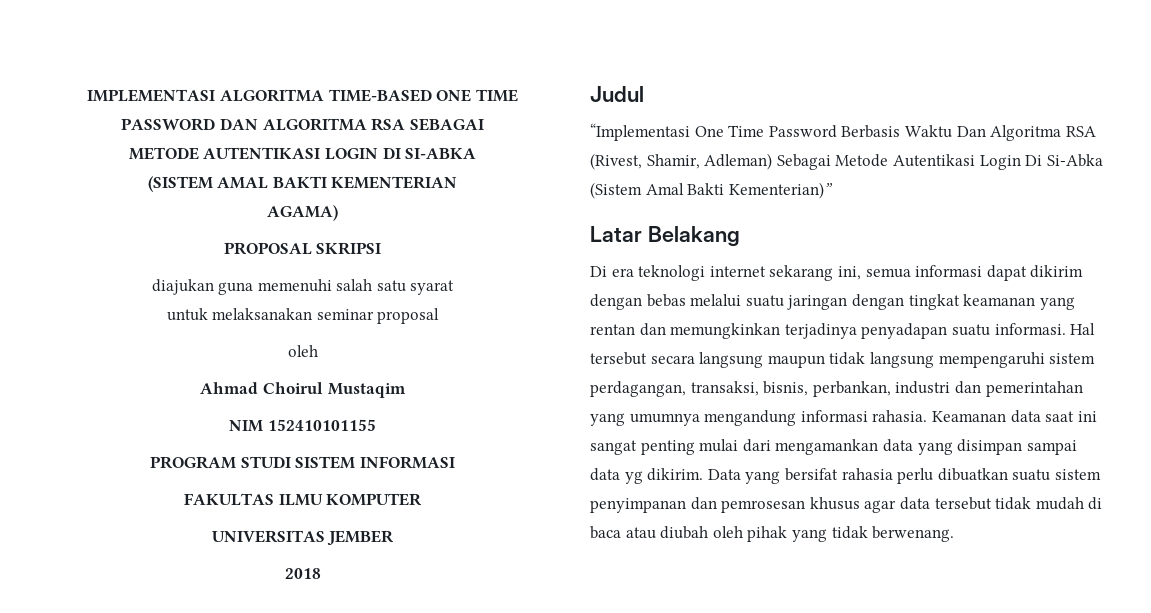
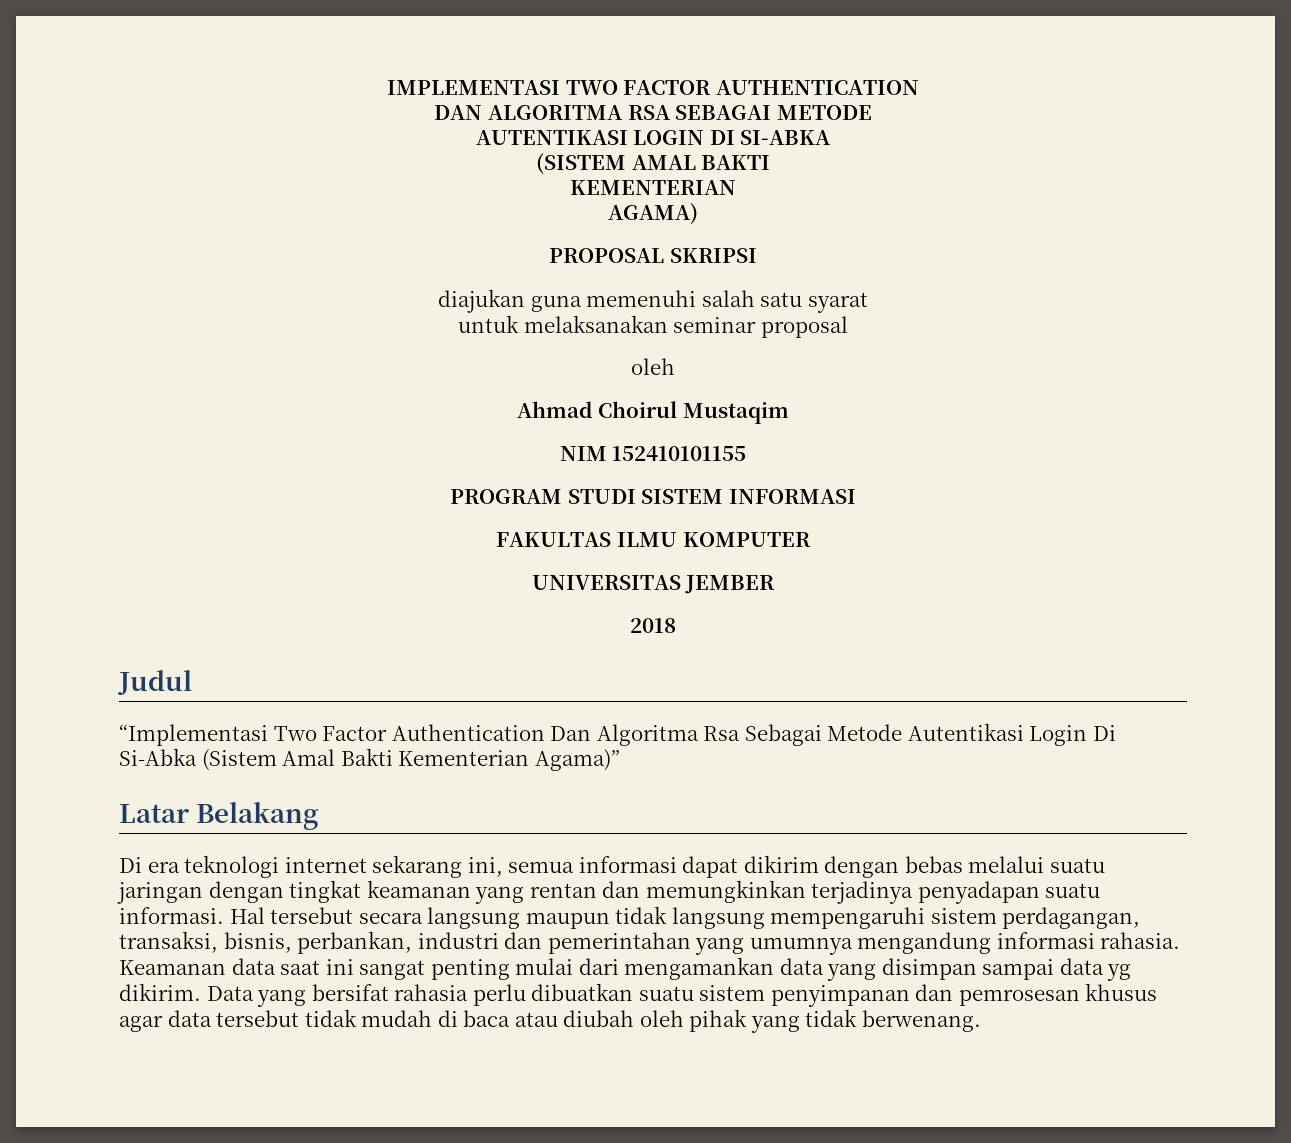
[219,89,518,102] [121,118,216,131] ALGORITMA TIME-BASED ONE TIME PASSWORD -> [565,80,919,95] TWO FACTOR AUTHENTICATION //
[128,147,199,160] // METODE -> [776,105,872,120] METODE //
(327, 182) none -> (771, 162) //
[694,125,1096,141] [590,153,773,170] One Time Password Berbasis Waktu Dan Algoritma RSA (Rivest, Shamir, Adleman) -> [273,724,741,746] Two Factor Authentication Dan Algoritma Rsa
[728,182,833,199] Kementerian)” -> [398,749,620,771] Kementerian Agama)”

